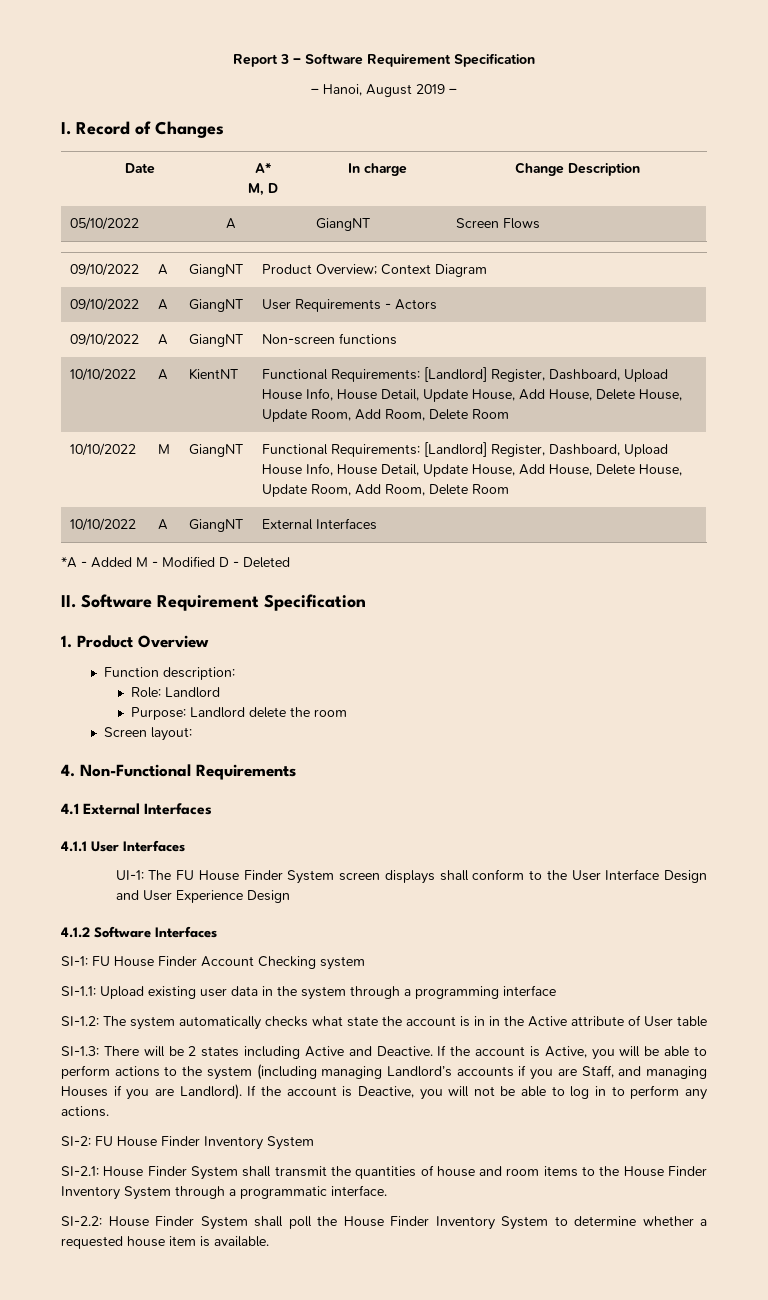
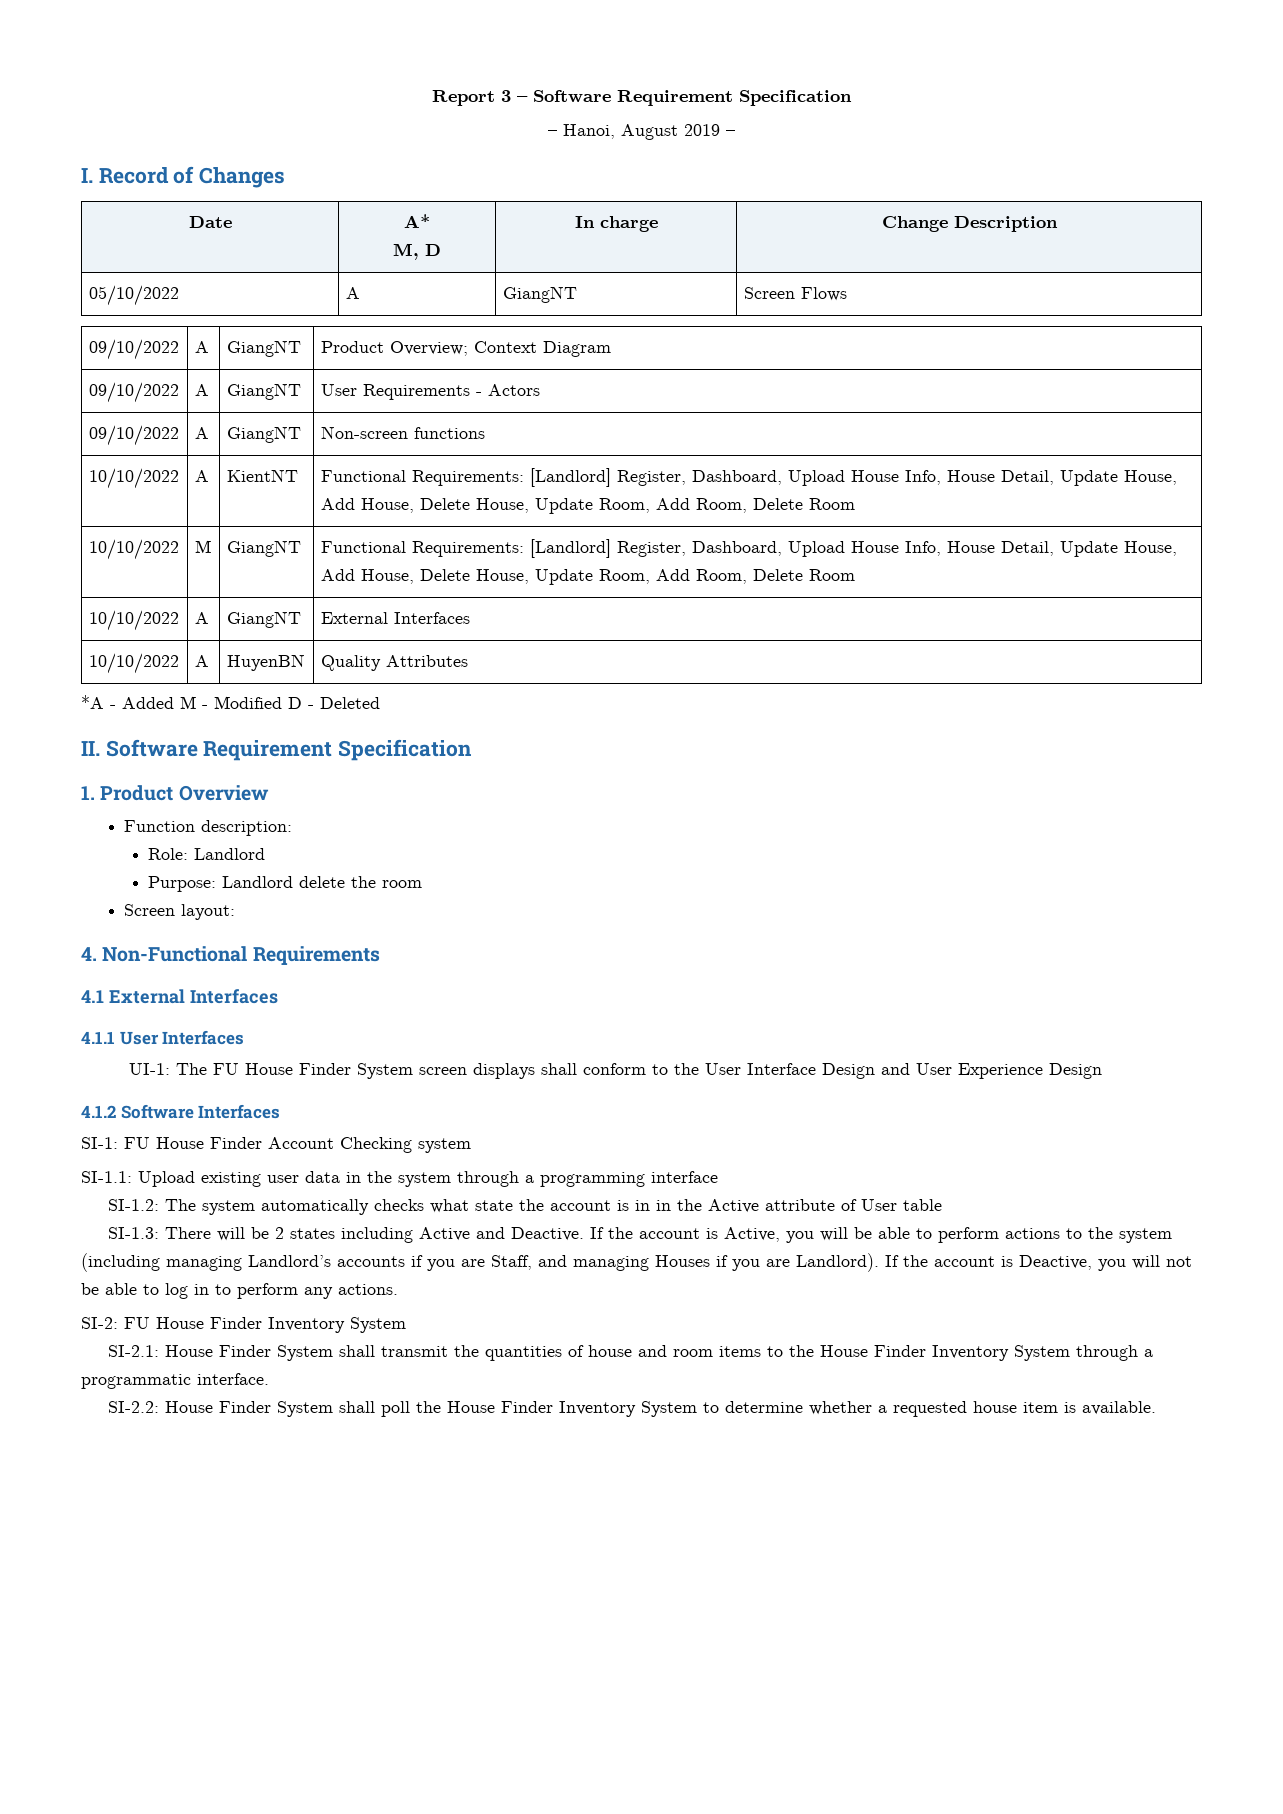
(378, 524) none -> [88,653,179,674] [194,655,209,667] [226,654,305,671] [320,655,468,671] // 10/10/2022 | A | HuyenBN | Quality Attributes

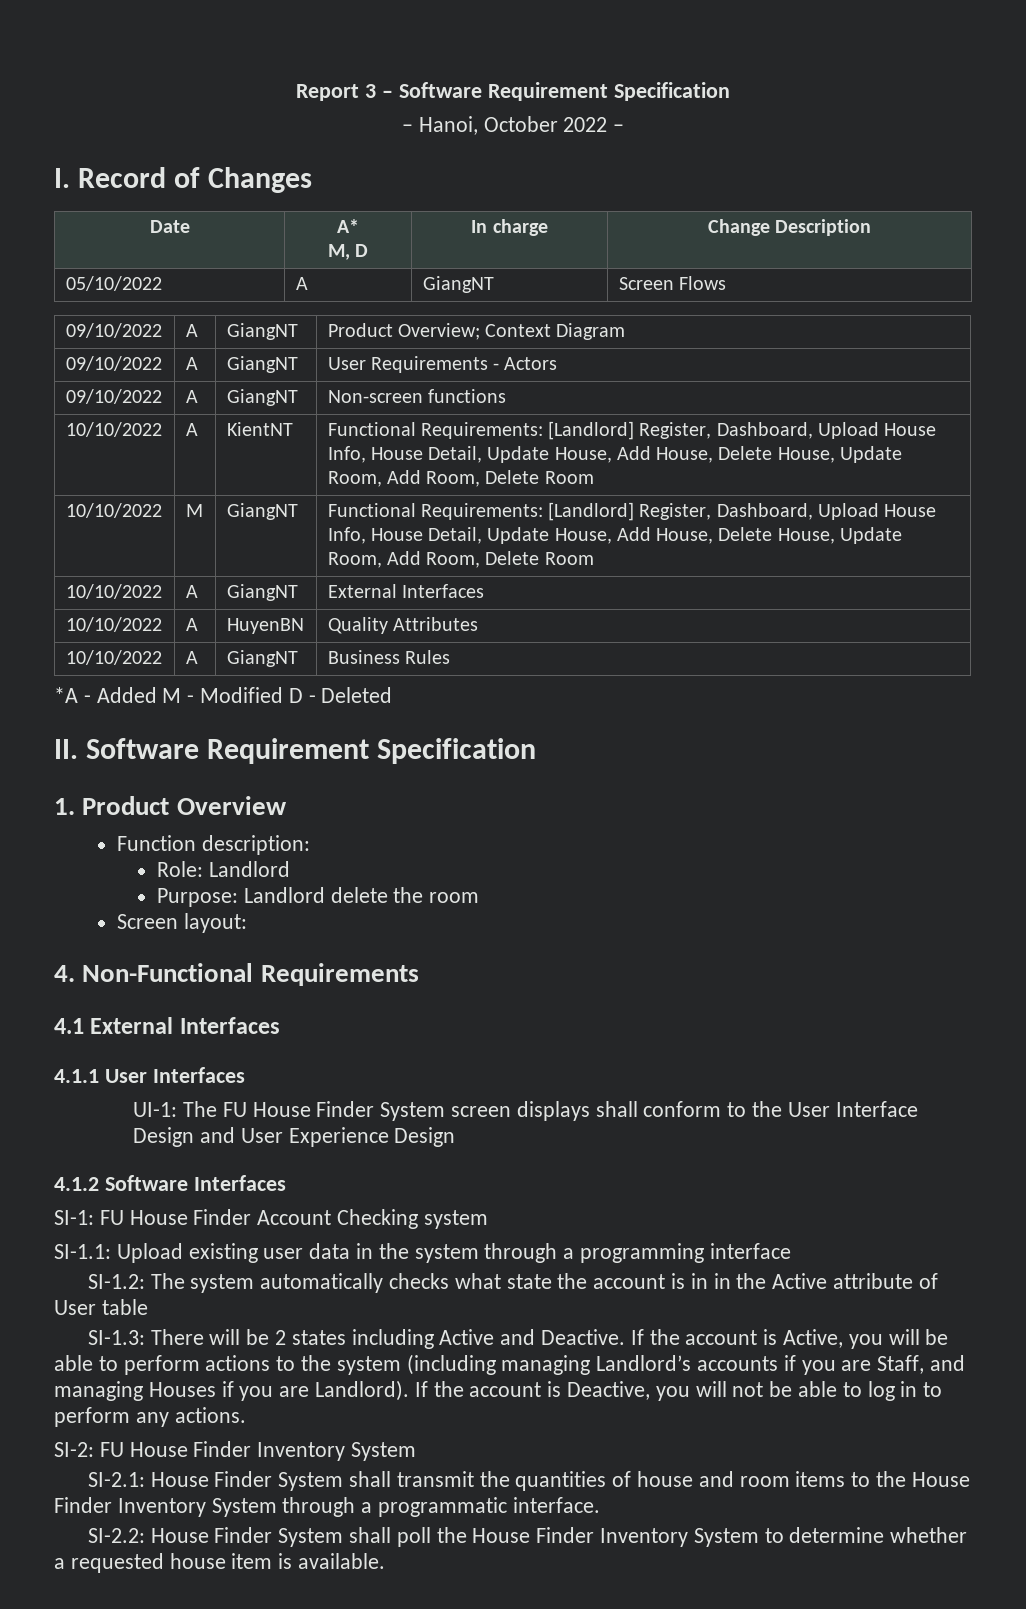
[621,124,720,140] August 2019 -> [483,116,608,132] October 2022
(468, 661) none -> [65,650,162,665] [185,651,198,664] [226,650,298,667] [327,650,450,664] // 10/10/2022 | A | GiangNT | Business Rules

